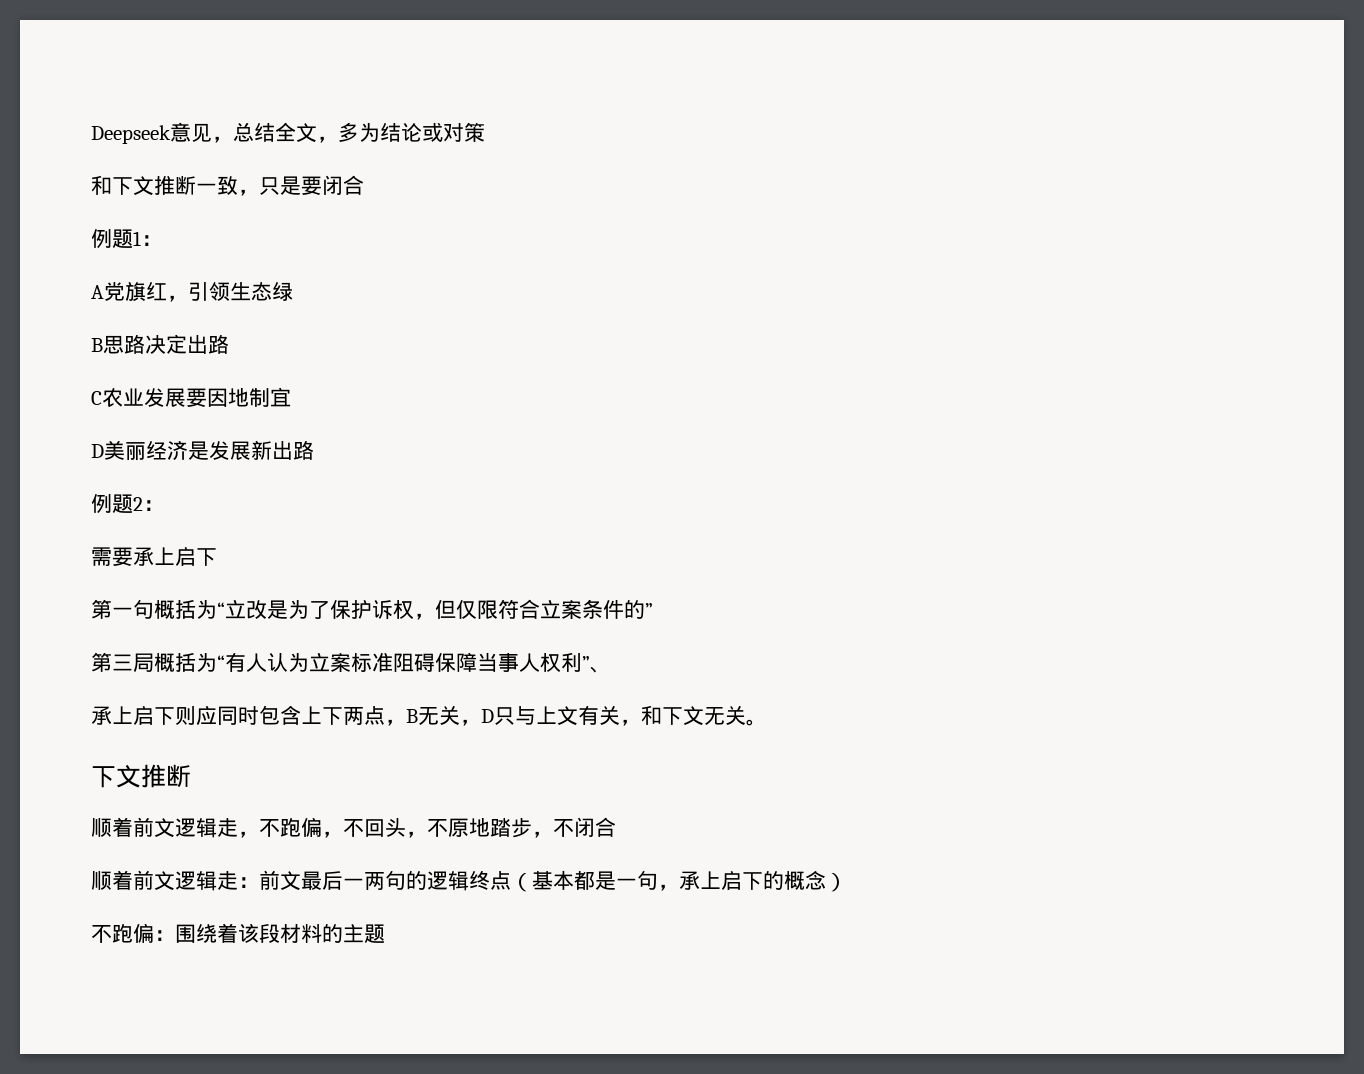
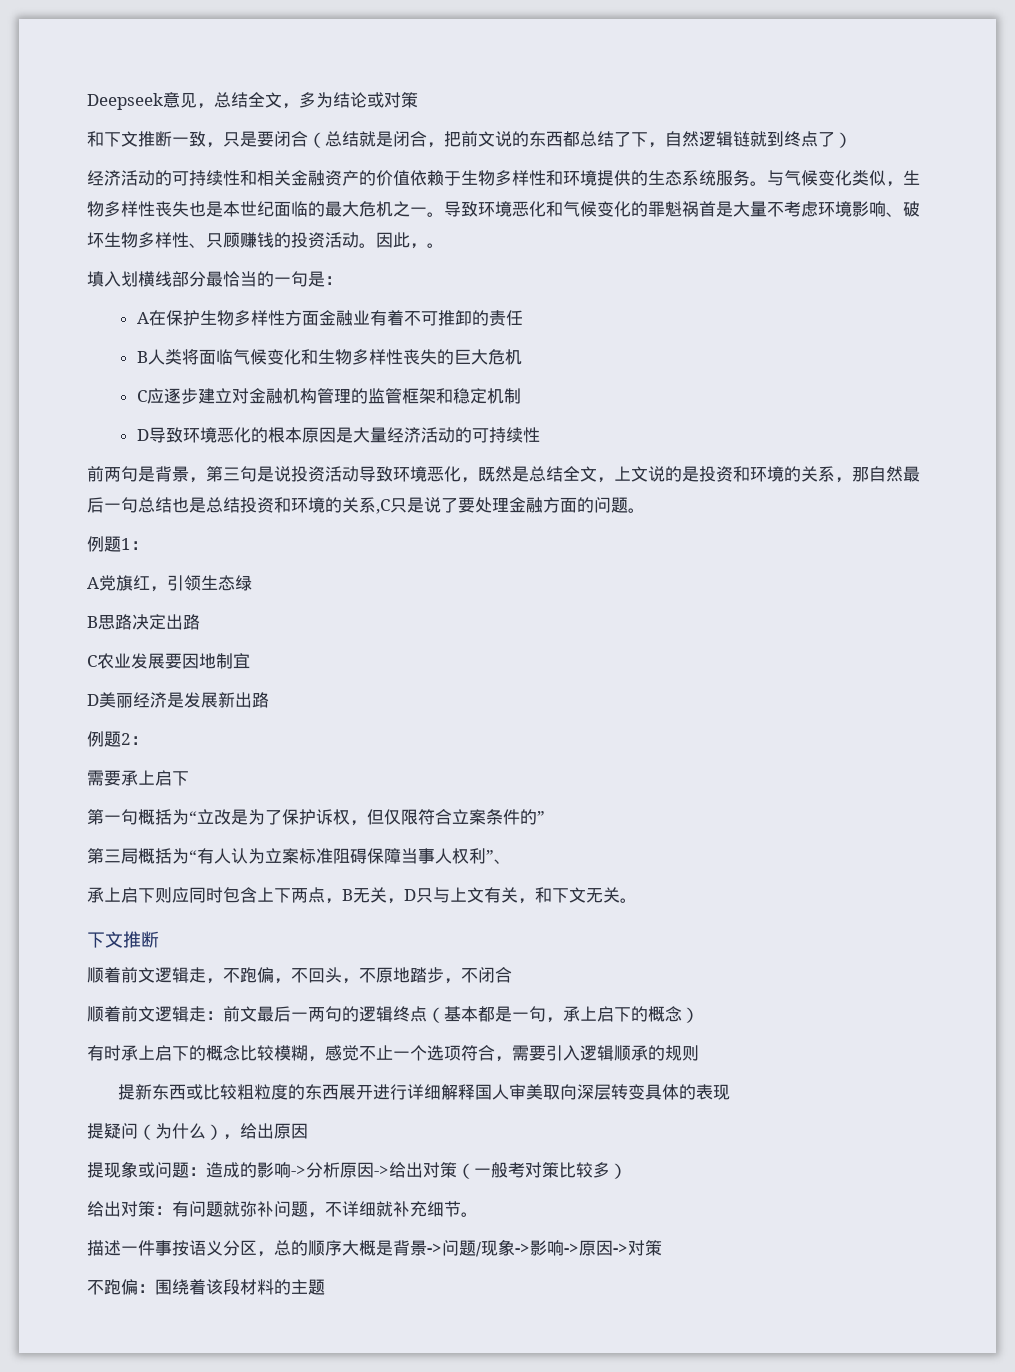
(364, 185) none -> [308,131,852,148] [87,170,920,187] [87,201,920,217] [87,232,444,249] [87,271,342,287] [136,310,523,326] [136,349,522,365] [136,388,521,404] [136,427,540,443] [87,466,920,483] [87,497,645,514] （总结就是闭合，把前文说的东西都总结了下，自然逻辑链就到终点了） // 经济活动的可持续性和相关金融资产的价值依赖于生物多样性和环境提供的生态系统服务。与气候变化类似，生物多样性丧失也是本世纪面临的最大危机之一。导致环境恶化和气候变化的罪魁祸首是大量不考虑环境影响、破坏生物多样性、只顾赚钱的投资活动。因此，。 // 填入划横线部分最恰当的一句是： // A在保护生物多样性方面金融业有着不可推卸的责任 // B人类将面临气候变化和生物多样性丧失的巨大危机 // C应逐步建立对金融机构管理的监管框架和稳定机制 // D导致环境恶化的根本原因是大量经济活动的可持续性 // 前两句是背景，第三句是说投资活动导致环境恶化，既然是总结全文，上文说的是投资和环境的关系，那自然最后一句总结也是总结投资和环境的关系,C只是说了要处理金融方面的问题。
(847, 882) none -> [87,1045,699,1062] [117,1084,730,1100] [87,1123,308,1140] [87,1161,627,1179] [87,1201,478,1218] [87,1239,662,1257] // 有时承上启下的概念比较模糊，感觉不止一个选项符合，需要引入逻辑顺承的规则 // 提新东西或比较粗粒度的东西展开进行详细解释国人审美取向深层转变具体的表现 // 提疑问（为什么），给出原因 // 提现象或问题：造成的影响->分析原因->给出对策（一般考对策比较多） // 给出对策：有问题就弥补问题，不详细就补充细节。 // 描述一件事按语义分区，总的顺序大概是背景->问题/现象->影响->原因->对策

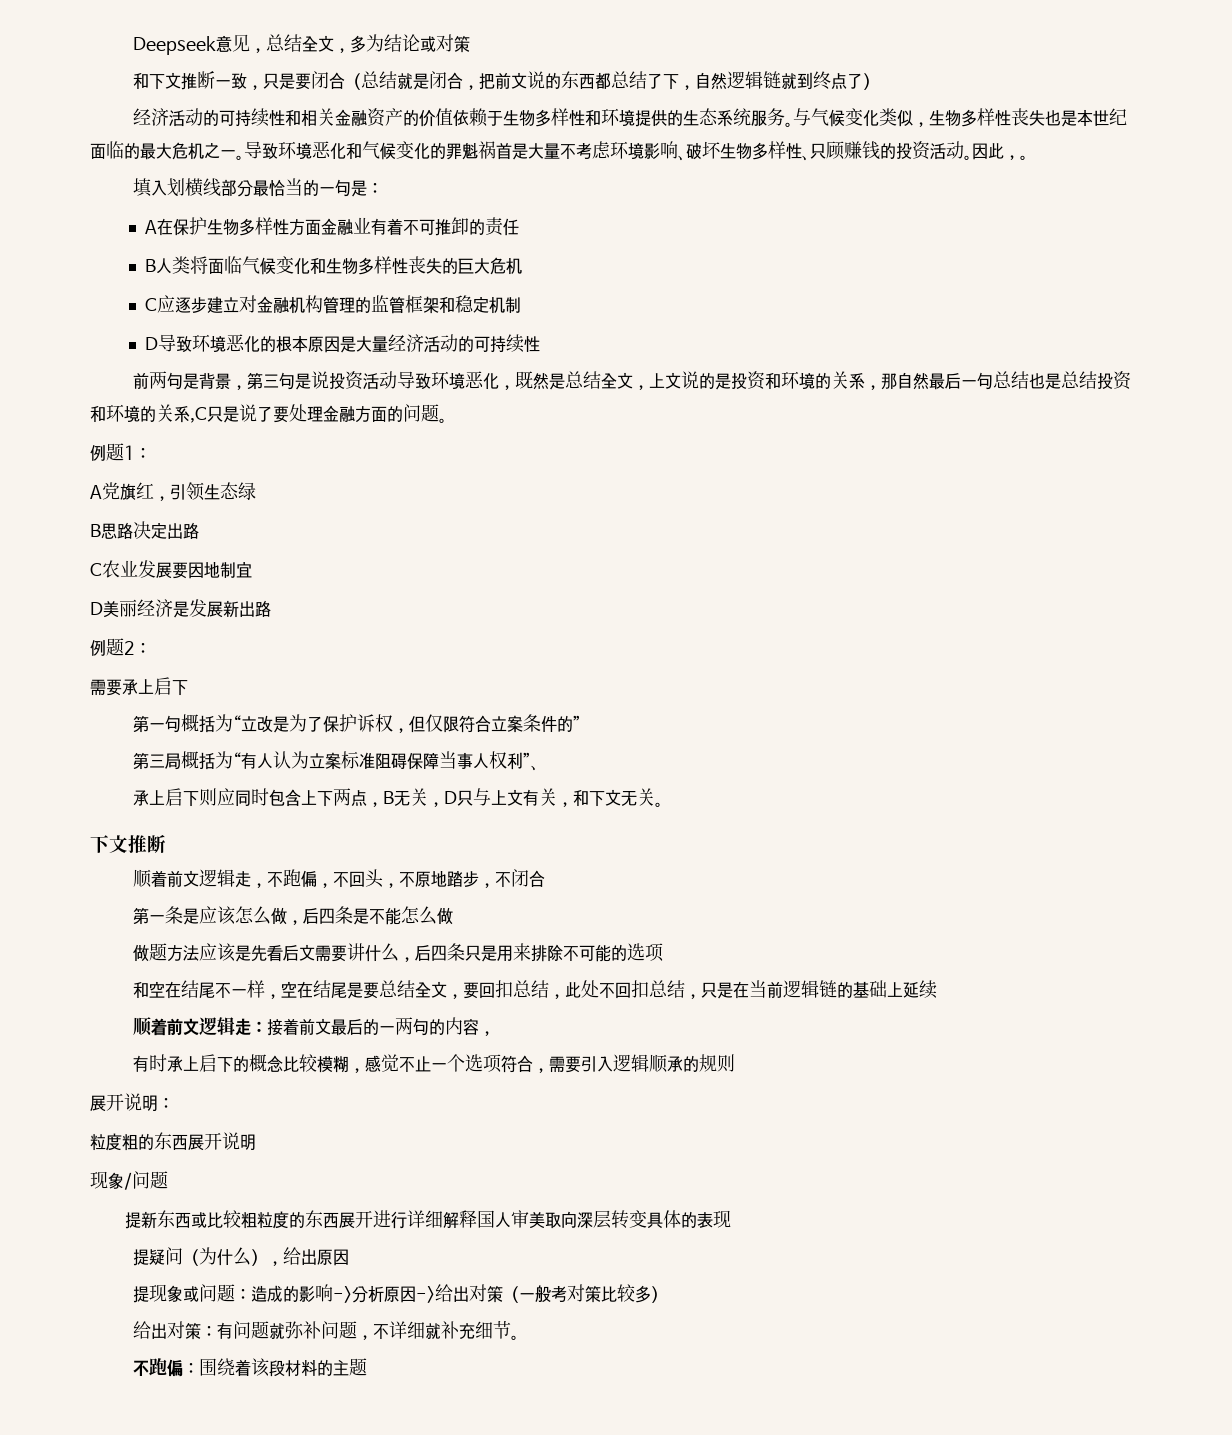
(512, 975) none -> [133,906,454,925] [133,943,665,962] [133,980,938,999] // 第一条是应该怎么做，后四条是不能怎么做 // 做题方法应该是先看后文需要讲什么，后四条只是用来排除不可能的选项 // 和空在结尾不一样，空在结尾是要总结全文，要回扣总结，此处不回扣总结，只是在当前逻辑链的基础上延续
(223, 1015) none -> [267,1018,300,1036] 接着
(291, 1014) none -> [363,1018,380,1035] 的
[359,1006,699,1023] 逻辑终点（基本都是一句，承上启下的概念） -> [445,1017,496,1036] 内容，
(699, 1053) none -> [90,1093,174,1112] [90,1132,256,1151] [90,1171,168,1190] // 展开说明： // 粒度粗的东西展开说明 // 现象/问题
[87,1239,662,1257] // 描述一件事按语义分区，总的顺序大概是背景->问题/现象->影响->原因->对策 -> (520, 1337) none

